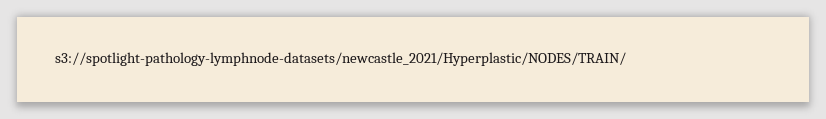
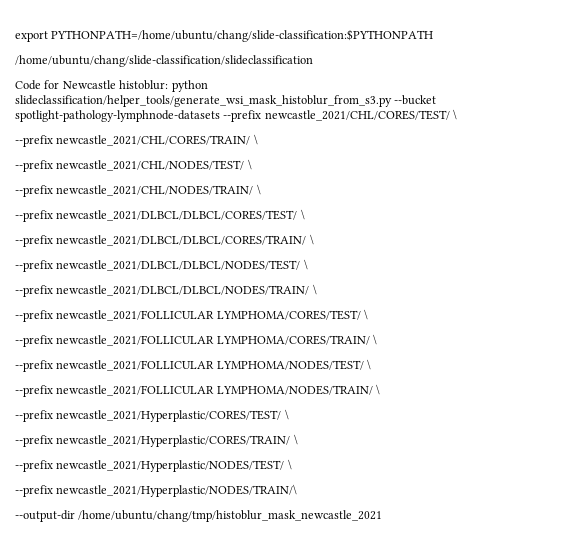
[55,52,626,66] s3://spotlight-pathology-lymphnode-datasets/newcastle_2021/Hyperplastic/NODES/TRAIN/ -> [15,29,434,42] [15,55,313,67] [15,80,208,92] [15,95,437,107] [15,109,458,122] [15,134,258,147] [15,159,252,172] [15,184,261,197] [15,209,305,222] [15,234,314,247] [15,259,308,272] [15,284,317,297] [15,309,369,322] [15,334,378,347] [15,359,372,372] [15,384,381,397] [15,409,289,422] [15,434,298,447] [15,459,292,472] [15,484,298,497] [15,510,383,522] export PYTHONPATH=/home/ubuntu/chang/slide-classification:$PYTHONPATH // /home/ubuntu/chang/slide-classification/slideclassification // Code for Newcastle histoblur: python slideclassification/helper_tools/generate_wsi_mask_histoblur_from_s3.py --bucket spotlight-pathology-lymphnode-datasets --prefix newcastle_2021/CHL/CORES/TEST/ \ // --prefix newcastle_2021/CHL/CORES/TRAIN/ \ // --prefix newcastle_2021/CHL/NODES/TEST/ \ // --prefix newcastle_2021/CHL/NODES/TRAIN/ \ // --prefix newcastle_2021/DLBCL/DLBCL/CORES/TEST/ \ // --prefix newcastle_2021/DLBCL/DLBCL/CORES/TRAIN/ \ // --prefix newcastle_2021/DLBCL/DLBCL/NODES/TEST/ \ // --prefix newcastle_2021/DLBCL/DLBCL/NODES/TRAIN/ \ // --prefix newcastle_2021/FOLLICULAR LYMPHOMA/CORES/TEST/ \ // --prefix newcastle_2021/FOLLICULAR LYMPHOMA/CORES/TRAIN/ \ // --prefix newcastle_2021/FOLLICULAR LYMPHOMA/NODES/TEST/ \ // --prefix newcastle_2021/FOLLICULAR LYMPHOMA/NODES/TRAIN/ \ // --prefix newcastle_2021/Hyperplastic/CORES/TEST/ \ // --prefix newcastle_2021/Hyperplastic/CORES/TRAIN/ \ // --prefix newcastle_2021/Hyperplastic/NODES/TEST/ \ // --prefix newcastle_2021/Hyperplastic/NODES/TRAIN/\ // --output-dir /home/ubuntu/chang/tmp/histoblur_mask_newcastle_2021

